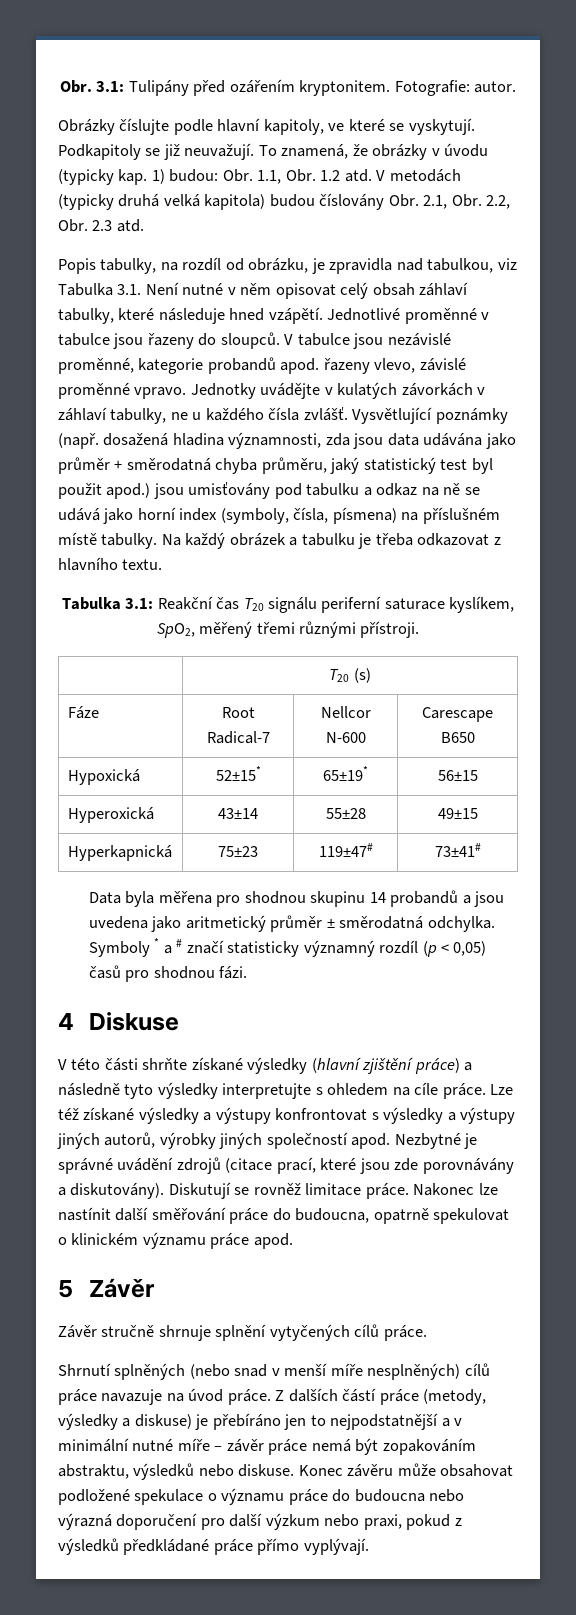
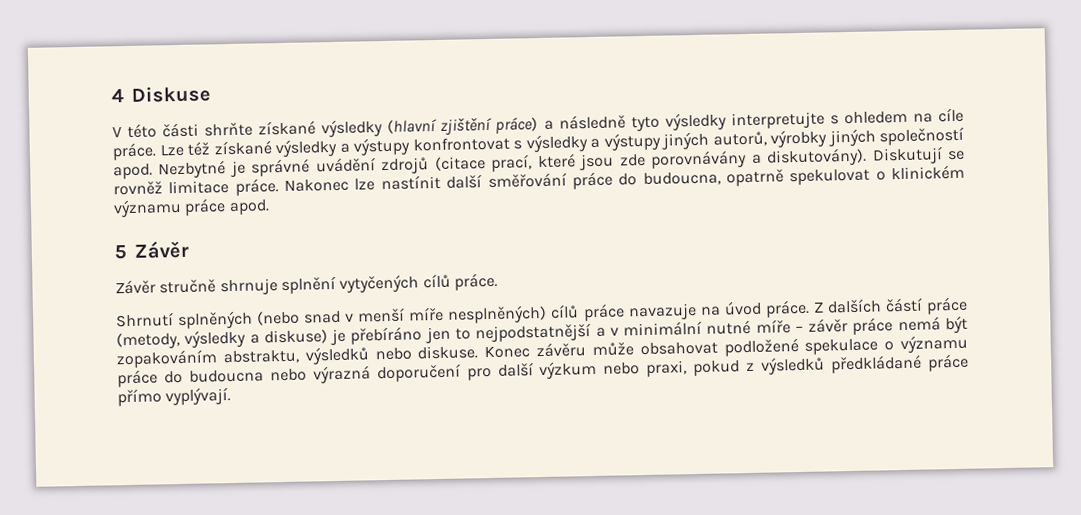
[59,79,517,96] [58,118,475,135] [58,143,489,160] [58,169,461,185] [58,193,511,210] [58,219,144,232] [58,257,517,274] [58,282,469,299] [58,307,490,324] [58,332,451,349] [58,357,466,374] [58,382,486,399] [58,407,508,424] [58,432,516,449] [58,457,493,474] [58,482,480,499] [58,507,500,524] [58,532,501,549] [58,557,163,571] [61,596,515,613] [156,621,420,638] [329,668,371,683] [67,706,99,719] [221,707,255,718] [206,731,270,744] [320,706,371,718] [325,732,366,743] [422,707,493,722] [440,732,475,743] [67,769,140,785] [215,766,261,781] [323,766,368,781] [437,770,478,781] [67,807,154,823] [218,808,258,819] [325,808,366,819] [437,808,478,819] [67,845,172,861] [218,846,258,857] [318,843,373,857] [434,843,481,857] [88,890,505,907] [88,915,495,932] [88,938,487,957] [88,965,248,982] Obr. 3.1: Tulipány před ozářením kryptonitem. Fotografie: autor. // Obrázky číslujte podle hlavní kapitoly, ve které se vyskytují. Podkapitoly se již neuvažují. To znamená, že obrázky v úvodu (typicky kap. 1) budou: Obr. 1.1, Obr. 1.2 atd. V metodách (typicky druhá velká kapitola) budou číslovány Obr. 2.1, Obr. 2.2, Obr. 2.3 atd. // Popis tabulky, na rozdíl od obrázku, je zpravidla nad tabulkou, viz Tabulka 3.1. Není nutné v něm opisovat celý obsah záhlaví tabulky, které následuje hned vzápětí. Jednotlivé proměnné v tabulce jsou řazeny do sloupců. V tabulce jsou nezávislé proměnné, kategorie probandů apod. řazeny vlevo, závislé proměnné vpravo. Jednotky uvádějte v kulatých závorkách v záhlaví tabulky, ne u každého čísla zvlášť. Vysvětlující poznámky (např. dosažená hladina významnosti, zda jsou data udávána jako průměr + směrodatná chyba průměru, jaký statistický test byl použit apod.) jsou umisťovány pod tabulku a odkaz na ně se udává jako horní index (symboly, čísla, písmena) na příslušném místě tabulky. Na každý obrázek a tabulku je třeba odkazovat z hlavního textu. // Tabulka 3.1: Reakční čas T20 signálu periferní saturace kyslíkem, SpO2, měřený třemi různými přístroji. // | T20 (s) // Fáze | Root Radical-7 | Nellcor N-600 | Carescape B650 // Hypoxická | 52±15* | 65±19* | 56±15 // Hyperoxická | 43±14 | 55±28 | 49±15 // Hyperkapnická | 75±23 | 119±47# | 73±41# // Data byla měřena pro shodnou skupinu 14 probandů a jsou uvedena jako aritmetický průměr ± směrodatná odchylka. Symboly * a # značí statisticky významný rozdíl (p < 0,05) časů pro shodnou fázi. // -> (111, 95) none

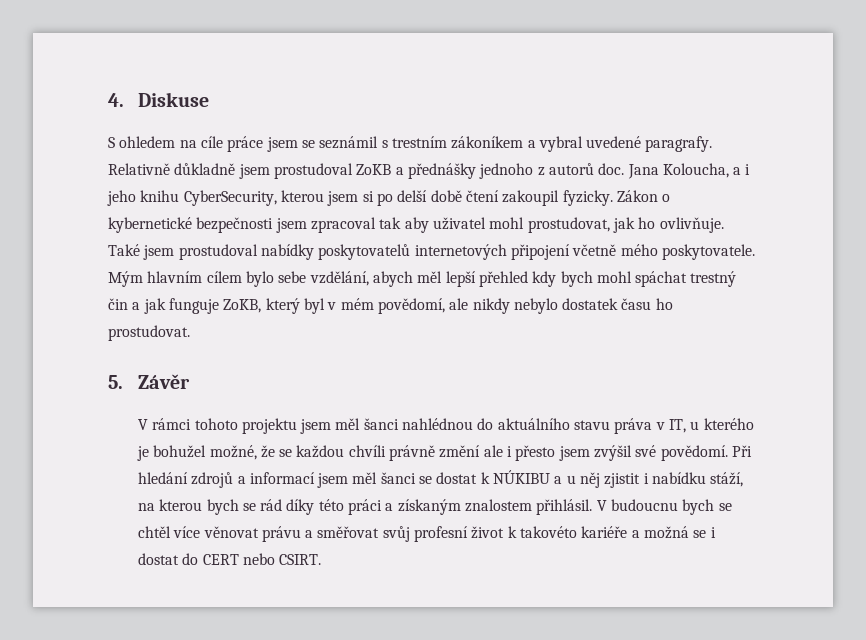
[111,88,124,103] 4 -> [108,93,124,107] 4.
[112,107,964,138] [112,126,964,161] [113,146,966,180] [113,164,965,196] [113,198,270,218] [114,240,189,260] [115,272,498,296] [116,296,968,330] [116,315,969,350] [116,334,969,369] [117,353,970,388] [117,387,232,407] V této části shrňte získané výsledky (hlavní zjištění práce) a následně tyto výsledky interpretujte s ohledem na cíle práce. Lze též získané výsledky a výstupy konfrontovat s výsledky a výstupy jiných autorů, výrobky jiných společností apod. Nezbytné je správné uvádění zdrojů (citace prací, které jsou zde porovnávány a diskutovány). Diskutují se rovněž limitace práce. Nakonec lze nastínit další směřování práce do budoucna, opatrně spekulovat o klinickém významu práce apod. // 5 Závěr // Závěr stručně shrnuje splnění vytyčených cílů práce. // Shrnutí splněných (nebo snad v menší míře nesplněných) cílů práce navazuje na úvod práce. Z dalších částí práce (metody, výsledky a diskuse) je přebíráno jen to nejpodstatnější a v minimální nutné míře – závěr práce nemá být zopakováním abstraktu, výsledků nebo diskuse. Konec závěru může obsahovat podložené spekulace o významu práce do budoucna nebo výrazná doporučení pro další výzkum nebo praxi, pokud z výsledků předkládané práce přímo vyplývají. -> [108,136,713,152] [108,163,751,179] [107,190,671,206] [108,217,724,233] [108,244,755,260] [108,271,737,287] [108,298,673,314] [108,325,190,341] [108,374,190,389] [137,418,754,434] [136,445,752,461] [137,470,744,488] [137,499,732,515] [137,526,716,542] [137,553,322,565] S ohledem na cíle práce jsem se seznámil s trestním zákoníkem a vybral uvedené paragrafy. Relativně důkladně jsem prostudoval ZoKB a přednášky jednoho z autorů doc. Jana Koloucha, a i jeho knihu CyberSecurity, kterou jsem si po delší době čtení zakoupil fyzicky. Zákon o kybernetické bezpečnosti jsem zpracoval tak aby uživatel mohl prostudovat, jak ho ovlivňuje. Také jsem prostudoval nabídky poskytovatelů internetových připojení včetně mého poskytovatele. Mým hlavním cílem bylo sebe vzdělání, abych měl lepší přehled kdy bych mohl spáchat trestný čin a jak funguje ZoKB, který byl v mém povědomí, ale nikdy nebylo dostatek času ho prostudovat. // 5. Závěr // V rámci tohoto projektu jsem měl šanci nahlédnou do aktuálního stavu práva v IT, u kterého je bohužel možné, že se každou chvíli právně změní ale i přesto jsem zvýšil své povědomí. Při hledání zdrojů a informací jsem měl šanci se dostat k NÚKIBU a u něj zjistit i nabídku stáží, na kterou bych se rád díky této práci a získaným znalostem přihlásil. V budoucnu bych se chtěl více věnovat právu a směřovat svůj profesní život k takovéto kariéře a možná se i dostat do CERT nebo CSIRT.

